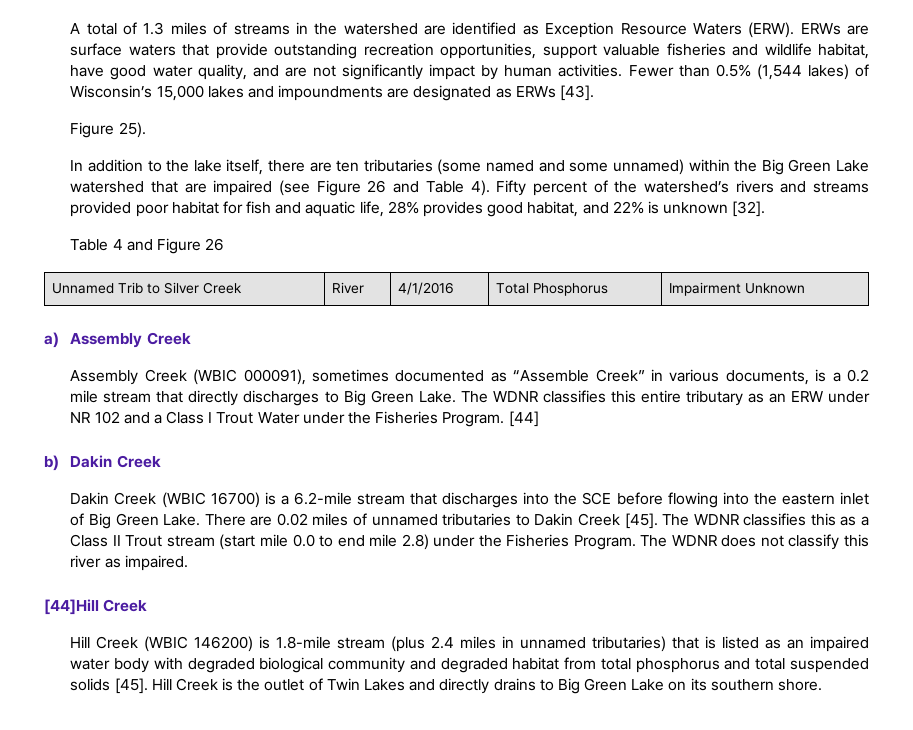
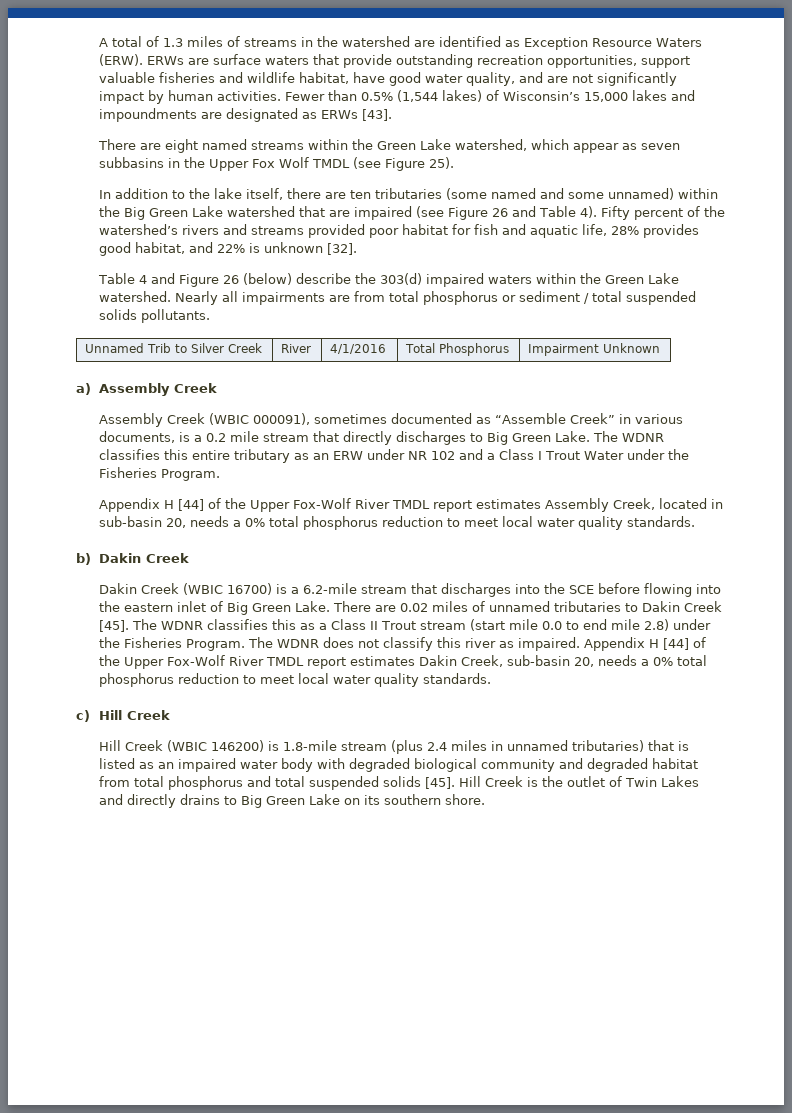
(594, 93) none -> [98,139,681,153] [99,157,382,171] There are eight named streams within the Green Lake watershed, which appear as seven subbasins in the Upper Fox Wolf TMDL (see
(225, 244) none -> [243,273,680,287] [99,291,697,305] [99,309,211,323] (below) describe the 303(d) impaired waters within the Green Lake watershed. Nearly all impairments are from total phosphorus or sediment / total suspended solids pollutants.
[508,411,539,427] [44] -> [99,498,724,512] [99,516,696,530] // Appendix H [44] of the Upper Fox-Wolf River TMDL report estimates Assembly Creek, located in sub-basin 20, needs a 0% total phosphorus reduction to meet local water quality standards.
[44,599,99,615] // [44]Hill -> [584,637,707,651] [99,655,708,669] [99,673,492,687] [76,710,123,722] Appendix H [44] of the Upper Fox-Wolf River TMDL report estimates Dakin Creek, sub-basin 20, needs a 0% total phosphorus reduction to meet local water quality standards. // c) Hill

